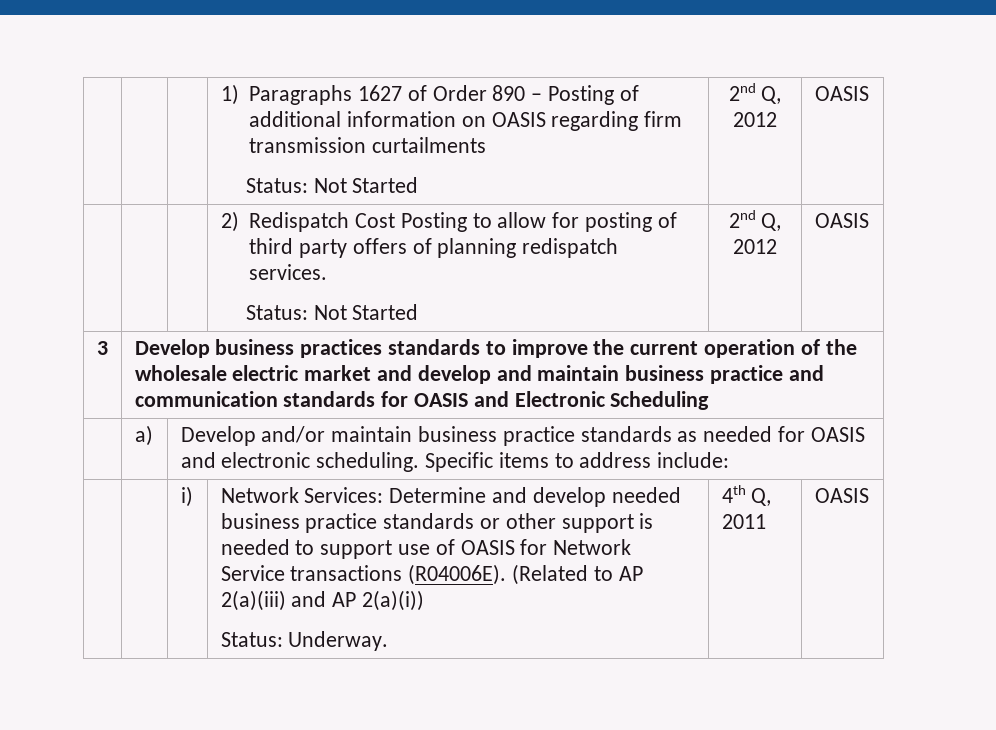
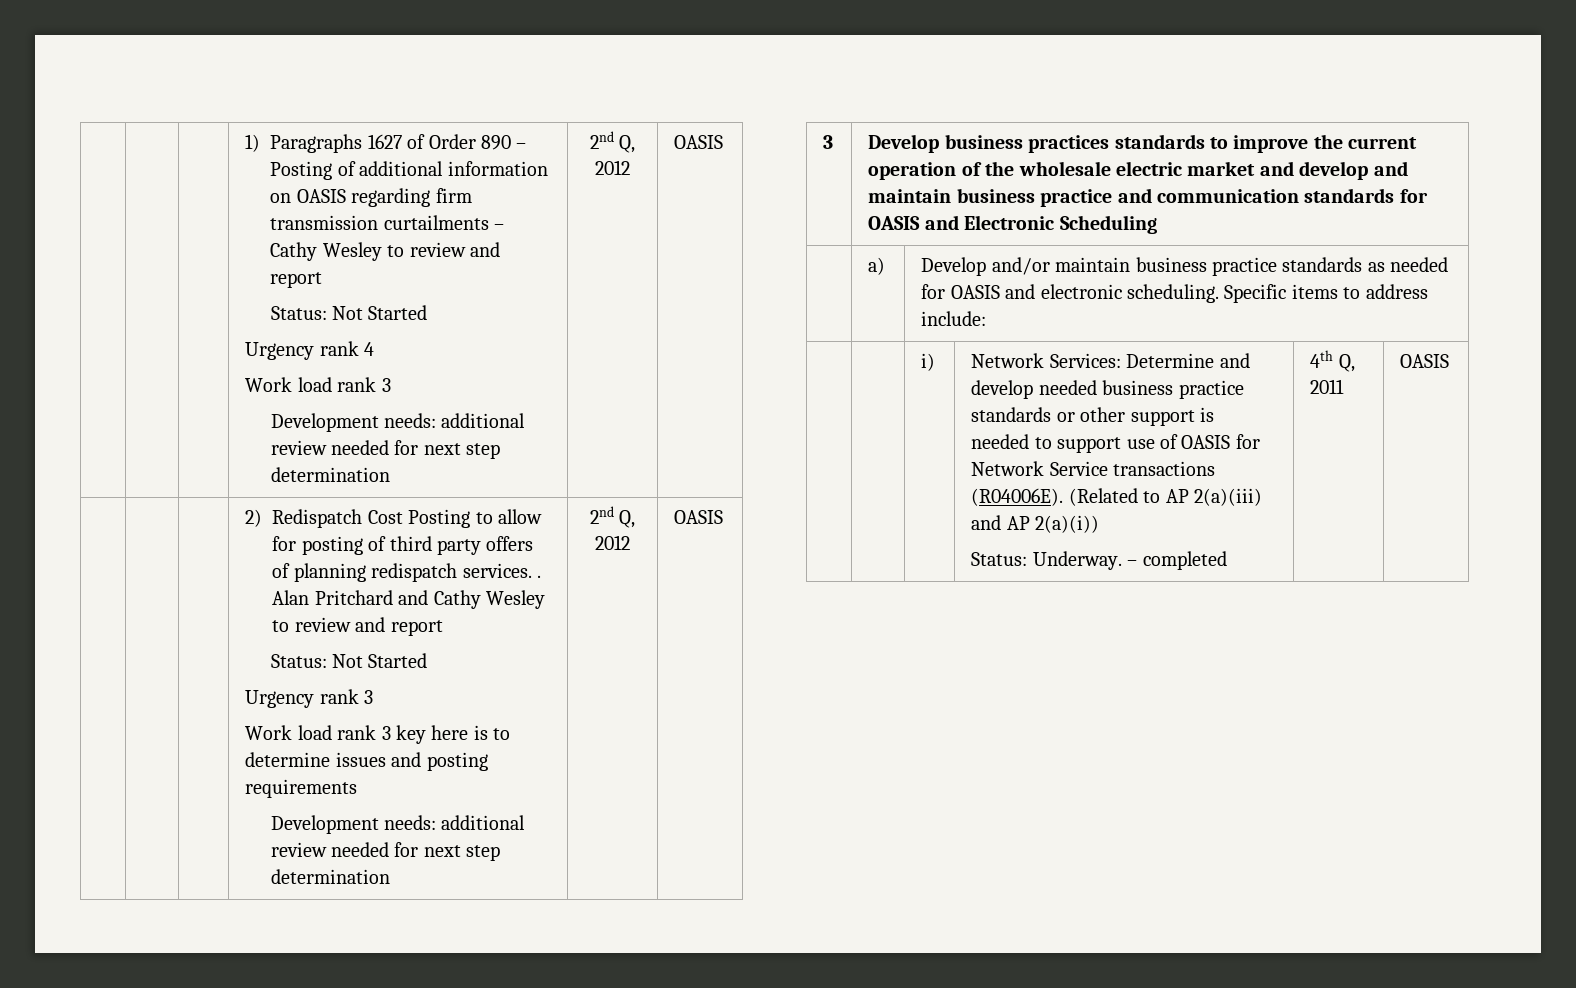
[245,177,419,193] // Status: Not Started -> [494,224,505,230] [270,242,501,261] [270,272,323,288] [270,305,428,320] [245,341,375,360] [245,377,391,392] [270,413,526,432] [270,440,501,459] [270,467,390,482] – Cathy Wesley to review and report // Status: Not Started // Urgency rank 4 // Work load rank 3 // Development needs: additional review needed for next step determination
[245,304,419,320] // Status: Not Started -> [537,575,542,578] [272,590,546,609] [272,617,443,636] [270,653,428,668] [245,689,374,708] [245,725,511,744] [245,752,488,771] [245,779,358,798] [270,815,526,834] [270,842,501,861] [270,869,390,884] . Alan Pritchard and Cathy Wesley to review and report // Status: Not Started // Urgency rank 3 // Work load rank 3 key here is to determine issues and posting requirements // Development needs: additional review needed for next step determination
(389, 641) none -> [1127,551,1227,570] – completed

